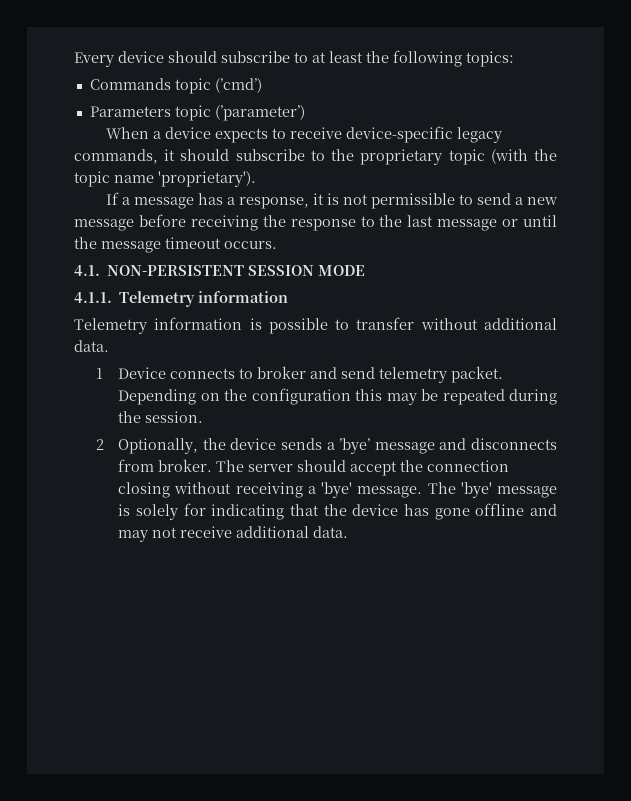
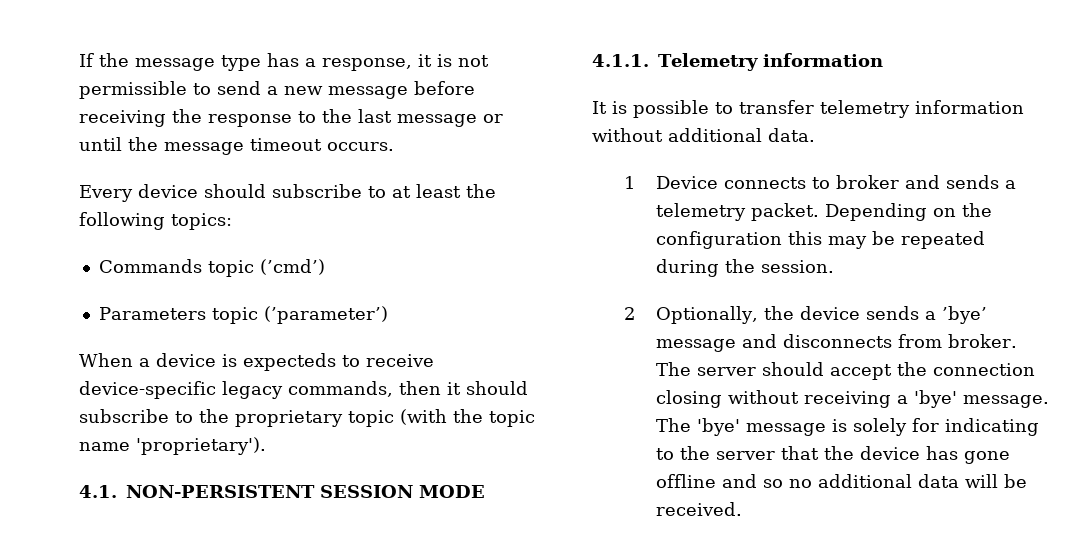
[74,50,514,67] [89,78,262,94] [89,105,305,121] [105,126,502,143] [74,149,557,165] [74,171,256,187] [105,192,194,209] Every device should subscribe to at least the following topics: // Commands topic (’cmd’) // Parameters topic (’parameter’) // When a device expects to receive device-specific legacy commands, it should subscribe to the proprietary topic (with the topic name 'proprietary'). // If a message -> [79,53,261,71] If the message type
(277, 245) none -> [79,184,496,202] [79,212,232,230] [98,259,325,277] [98,306,388,324] [79,353,434,371] [79,381,528,399] [79,409,535,427] [79,437,266,455] // Every device should subscribe to at least the following topics: // Commands topic (’cmd’) // Parameters topic (’parameter’) // When a device is expecteds to receive device-specific legacy commands, then it should subscribe to the proprietary topic (with the topic name 'proprietary').
[74,317,243,334] Telemetry information -> [592,101,607,114] It
(415, 323) none -> [820,100,1024,118] telemetry information
[341,367,376,379] send -> [946,175,1017,189] sends a
(285, 512) none -> [656,446,776,460] to the server
[118,526,349,542] may not receive additional data. -> [763,474,1028,488] [656,502,743,516] so no additional data will be received.

